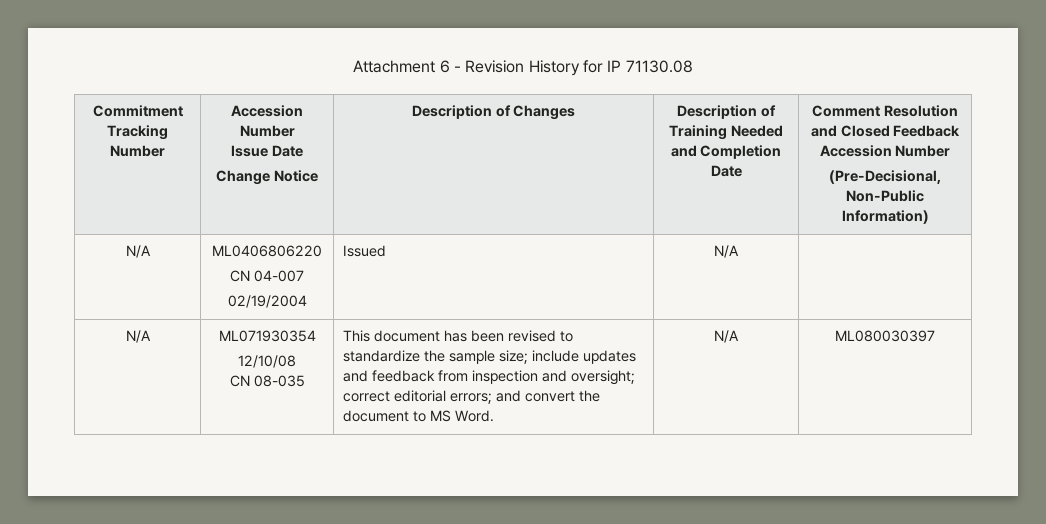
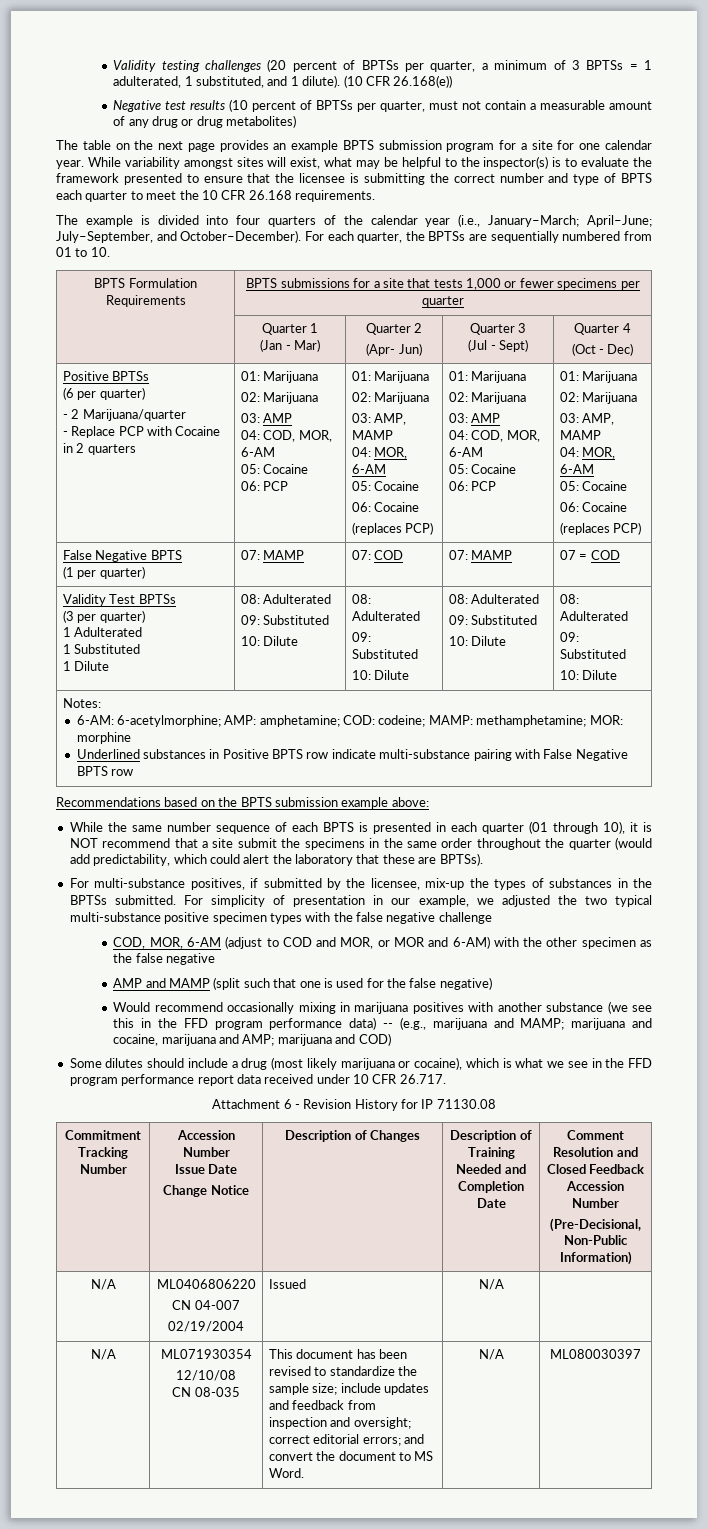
(353, 66) none -> [113,59,652,72] [113,75,453,88] [113,99,653,112] [113,115,297,128] [56,140,652,152] [56,156,652,169] [56,173,653,185] [56,190,375,202] [56,214,652,227] [56,230,652,243] [56,247,110,257] [94,278,197,288] [105,295,186,307] [246,278,640,290] [422,296,464,307] [261,323,319,335] [260,339,320,352] [365,323,423,335] [366,343,422,356] [469,323,527,335] [468,339,528,352] [574,323,631,335] [571,343,634,356] [62,371,150,381] [62,387,145,400] [62,409,186,421] [62,426,221,438] [62,443,136,455] [240,371,319,383] [240,392,319,404] [240,413,293,423] [240,430,332,442] [240,447,275,457] [240,464,309,474] [240,481,289,491] [351,371,430,383] [351,392,430,404] [351,413,407,425] [351,430,393,440] [351,447,408,459] [351,464,386,474] [351,481,420,491] [351,502,420,512] [351,522,434,535] [448,371,527,383] [448,392,527,404] [448,413,501,423] [448,430,540,442] [448,447,483,457] [448,464,517,474] [448,481,497,491] [559,371,638,383] [559,392,638,404] [559,413,615,425] [559,430,601,440] [559,447,616,459] [559,464,594,474] [559,481,628,491] [559,502,628,512] [559,522,642,535] [62,550,182,562] [62,566,145,579] [240,550,305,560] [351,550,404,560] [448,550,513,560] [559,550,620,560] [62,594,176,606] [62,610,145,623] [62,627,143,637] [62,644,141,654] [62,661,110,671] [240,594,332,604] [240,615,330,625] [240,636,299,646] [351,594,371,604] [351,611,420,621] [351,632,371,642] [351,649,418,659] [351,670,410,680] [448,594,540,604] [448,615,538,625] [448,636,507,646] [559,594,579,604] [559,611,628,621] [559,632,579,642] [559,649,626,659] [559,670,618,680] [62,698,101,708] [76,715,623,727] [76,732,131,744] [76,749,628,761] [76,766,133,776] [56,797,429,809] [69,821,652,834] [69,837,652,850] [69,853,483,866] [69,878,652,890] [69,895,652,907] [69,912,492,924] [113,936,652,949] [113,953,216,965] [113,977,492,990] [113,1001,653,1014] [113,1017,653,1030] [113,1033,391,1046] [69,1057,652,1070] [69,1074,446,1086] Validity testing challenges (20 percent of BPTSs per quarter, a minimum of 3 BPTSs = 1 adulterated, 1 substituted, and 1 dilute). (10 CFR 26.168(e)) // Negative test results (10 percent of BPTSs per quarter, must not contain a measurable amount of any drug or drug metabolites) // The table on the next page provides an example BPTS submission program for a site for one calendar year. While variability amongst sites will exist, what may be helpful to the inspector(s) is to evaluate the framework presented to ensure that the licensee is submitting the correct number and type of BPTS each quarter to meet the 10 CFR 26.168 requirements. // The example is divided into four quarters of the calendar year (i.e., January–March; April–June; July–September, and October–December). For each quarter, the BPTSs are sequentially numbered from 01 to 10. // BPTS Formulation Requirements | BPTS submissions for a site that tests 1,000 or fewer specimens per quarter // | Quarter 1 // (Jan - Mar) | Quarter 2 // (Apr- Jun) | Quarter 3 // (Jul - Sept) | Quarter 4 // (Oct - Dec) // Positive BPTSs // (6 per quarter) // - 2 Marijuana/quarter // - Replace PCP with Cocaine in 2 quarters | 01: Marijuana // 02: Marijuana // 03: AMP // 04: COD, MOR, 6-AM // 05: Cocaine // 06: PCP | 01: Marijuana // 02: Marijuana // 03: AMP, MAMP // 04: MOR, 6-AM // 05: Cocaine // 06: Cocaine // (replaces PCP) | 01: Marijuana // 02: Marijuana // 03: AMP // 04: COD, MOR, 6-AM // 05: Cocaine // 06: PCP | 01: Marijuana // 02: Marijuana // 03: AMP, MAMP // 04: MOR, 6-AM // 05: Cocaine // 06: Cocaine // (replaces PCP) // False Negative BPTS // (1 per quarter) | 07: MAMP | 07: COD | 07: MAMP | 07 = COD // Validity Test BPTSs // (3 per quarter) // 1 Adulterated // 1 Substituted // 1 Dilute | 08: Adulterated // 09: Substituted // 10: Dilute | 08: Adulterated // 09: Substituted // 10: Dilute | 08: Adulterated // 09: Substituted // 10: Dilute | 08: Adulterated // 09: Substituted // 10: Dilute // Notes: // 6-AM: 6-acetylmorphine; AMP: amphetamine; COD: codeine; MAMP: methamphetamine; MOR: morphine // Underlined substances in Positive BPTS row indicate multi-substance pairing with False Negative BPTS row // Recommendations based on the BPTS submission example above: // While the same number sequence of each BPTS is presented in each quarter (01 through 10), it is NOT recommend that a site submit the specimens in the same order throughout the quarter (would add predictability, which could alert the laboratory that these are BPTSs). // For multi-substance positives, if submitted by the licensee, mix-up the types of substances in the BPTSs submitted. For simplicity of presentation in our example, we adjusted the two typical multi-substance positive specimen types with the false negative challenge // COD, MOR, 6-AM (adjust to COD and MOR, or MOR and 6-AM) with the other specimen as the false negative // AMP and MAMP (split such that one is used for the false negative) // Would recommend occasionally mixing in marijuana positives with another substance (we see this in the FFD program performance data) -- (e.g., marijuana and MAMP; marijuana and cocaine, marijuana and AMP; marijuana and COD) // Some dilutes should include a drug (most likely marijuana or cocaine), which is what we see in the FFD program performance report data received under 10 CFR 26.717. //

